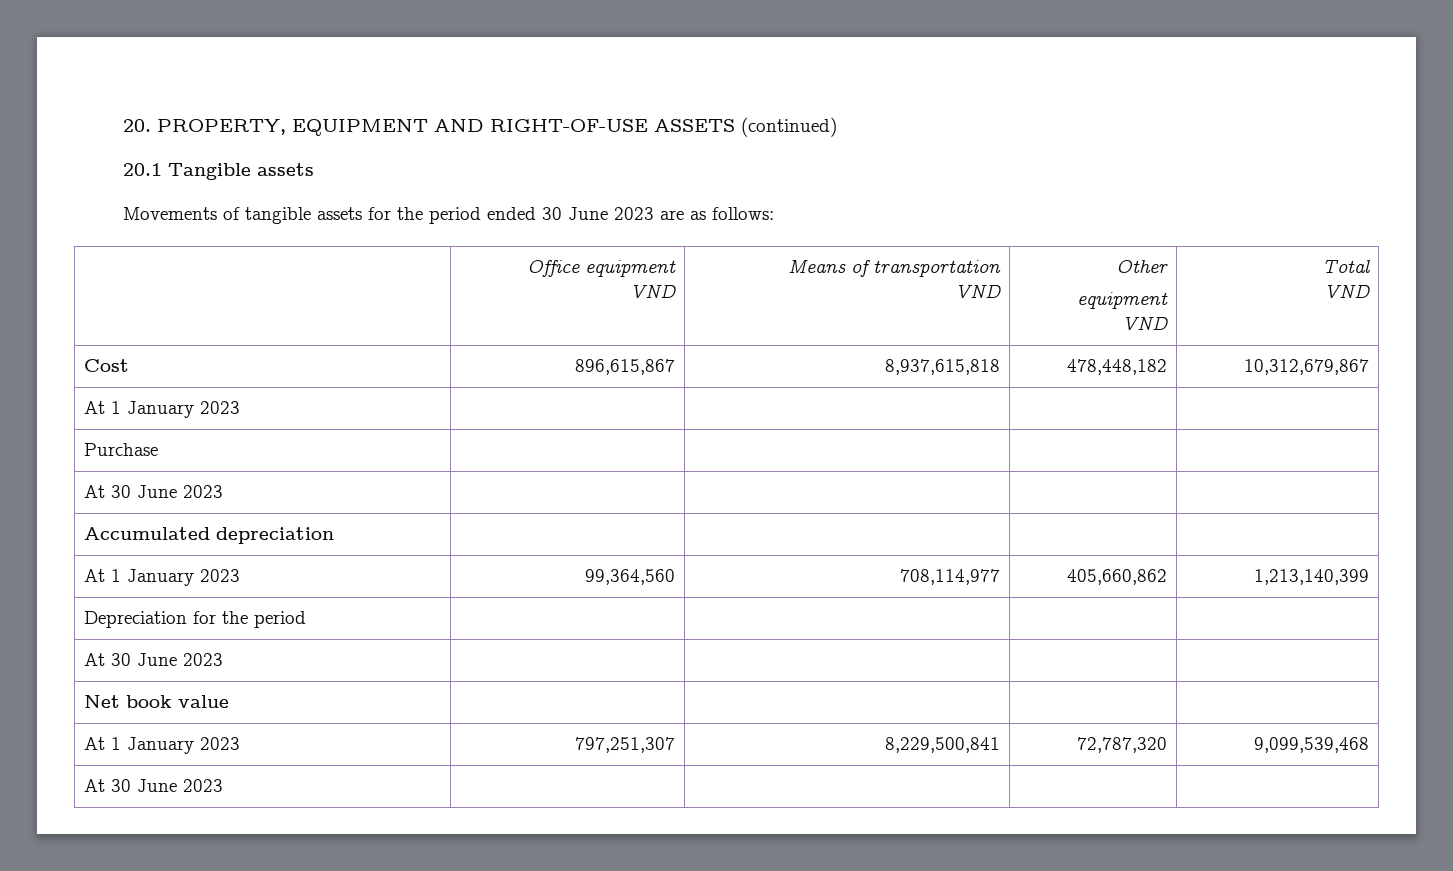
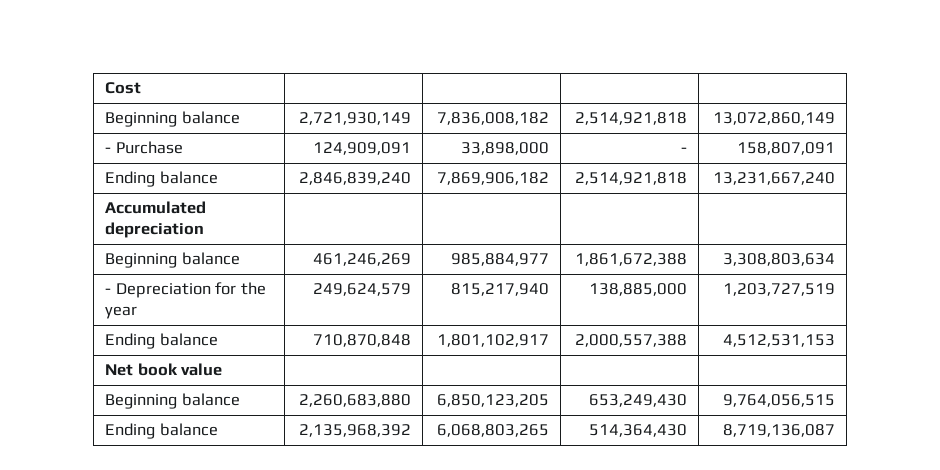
[123,117,838,137] [123,163,315,180] [123,207,775,224] [527,260,677,277] [630,284,677,298] [788,259,1002,277] [955,284,1002,298] [1116,260,1169,273] [1077,292,1169,309] [1122,316,1169,330] [1322,260,1371,273] [1324,284,1371,298] [83,359,129,372] [575,359,676,375] [885,359,1001,375] [1067,359,1168,375] [1244,359,1370,375] [83,401,240,418] [83,443,158,456] [83,485,223,498] [83,527,334,544] [83,569,240,586] [585,569,676,585] [900,569,1001,585] [1067,569,1168,585] [1254,569,1370,585] [83,611,306,628] [83,653,223,666] [83,695,229,708] [83,737,240,754] [575,737,676,753] [885,737,1001,753] [1077,737,1168,753] [1254,737,1370,753] [83,779,223,792] 20. PROPERTY, EQUIPMENT AND RIGHT-OF-USE ASSETS (continued) // 20.1 Tangible assets // Movements of tangible assets for the period ended 30 June 2023 are as follows: // | Office equipment // VND | Means of transportation // VND | Other // equipment // VND | Total // VND // Cost | 896,615,867 | 8,937,615,818 | 478,448,182 | 10,312,679,867 // At 1 January 2023 | | | | // Purchase | | | | // At 30 June 2023 | | | | // Accumulated depreciation | | | | // At 1 January 2023 | 99,364,560 | 708,114,977 | 405,660,862 | 1,213,140,399 // Depreciation for the period | | | | // At 30 June 2023 | | | | // Net book value | | | | // At 1 January 2023 | 797,251,307 | 8,229,500,841 | 72,787,320 | 9,099,539,468 // At 30 June 2023 | | | | -> [105,82,142,94] [105,111,240,127] [298,112,411,125] [436,112,549,125] [574,112,687,125] [712,112,835,125] [105,141,183,154] [312,142,411,155] [460,142,549,155] [680,147,687,153] [736,142,835,155] [105,171,218,187] [298,172,411,185] [436,172,549,185] [574,172,687,185] [712,172,835,185] [105,201,207,214] [105,222,205,238] [105,252,240,268] [312,253,411,266] [450,253,549,266] [574,253,687,266] [722,253,835,266] [105,282,266,298] [105,306,138,319] [312,283,411,296] [450,283,549,296] [588,283,687,296] [722,283,835,296] [105,333,218,349] [312,334,411,347] [436,334,549,347] [574,334,687,347] [722,334,835,347] [105,363,223,376] [105,393,240,409] [298,394,411,407] [436,394,549,407] [588,394,687,407] [722,394,835,407] [105,423,218,439] [298,424,411,437] [436,424,549,437] [588,424,687,437] [722,424,835,437] Cost | | | | // Beginning balance | 2,721,930,149 | 7,836,008,182 | 2,514,921,818 | 13,072,860,149 // - Purchase | 124,909,091 | 33,898,000 | - | 158,807,091 // Ending balance | 2,846,839,240 | 7,869,906,182 | 2,514,921,818 | 13,231,667,240 // Accumulated depreciation | | | | // Beginning balance | 461,246,269 | 985,884,977 | 1,861,672,388 | 3,308,803,634 // - Depreciation for the year | 249,624,579 | 815,217,940 | 138,885,000 | 1,203,727,519 // Ending balance | 710,870,848 | 1,801,102,917 | 2,000,557,388 | 4,512,531,153 // Net book value | | | | // Beginning balance | 2,260,683,880 | 6,850,123,205 | 653,249,430 | 9,764,056,515 // Ending balance | 2,135,968,392 | 6,068,803,265 | 514,364,430 | 8,719,136,087

